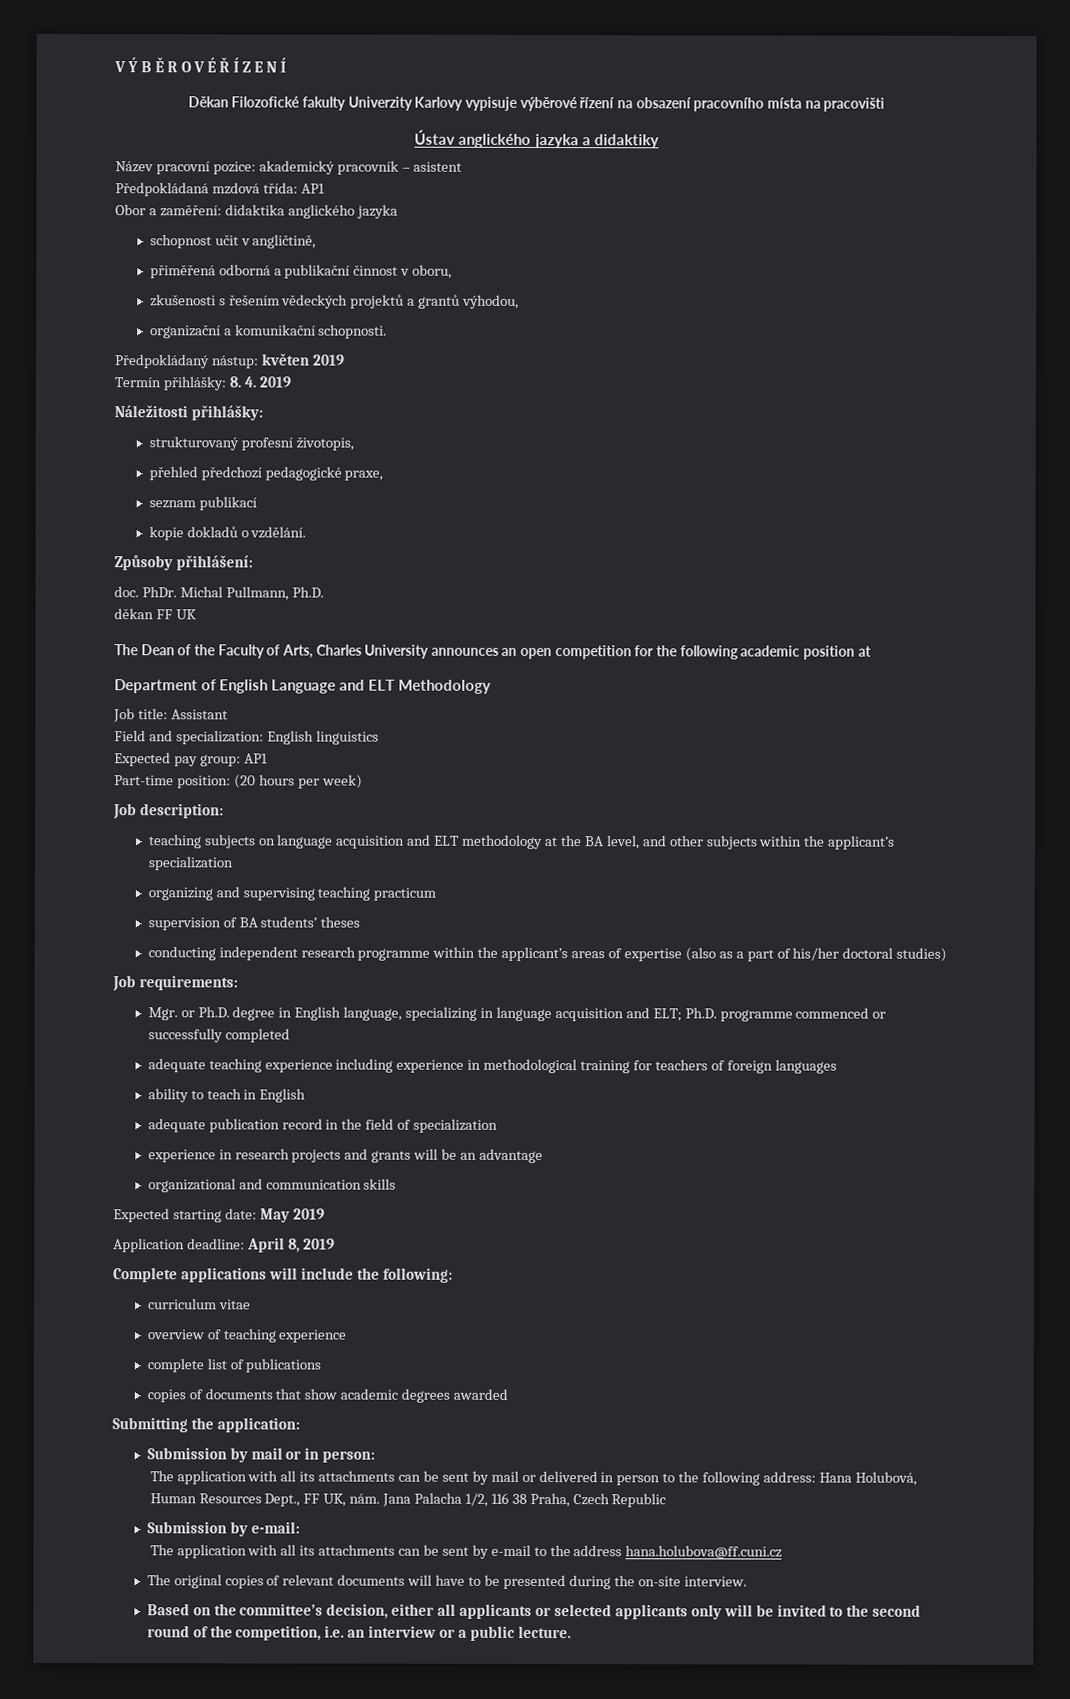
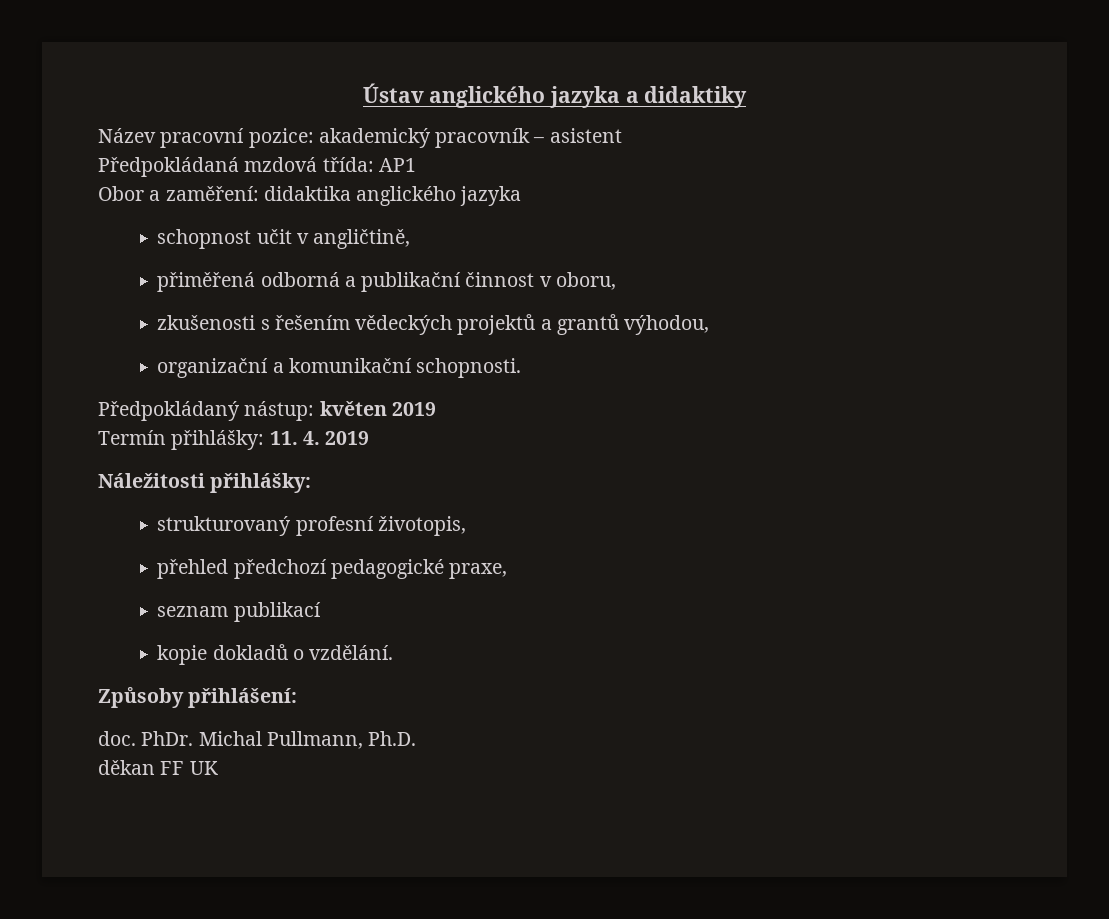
[114,57,286,73] [187,96,886,112] V Ý B Ě R O V É Ř Í Z E N Í // Děkan Filozofické fakulty Univerzity Karlovy vypisuje výběrové řízení na obsazení pracovního místa na pracovišti // -> (362, 93) none
[228,376,241,388] 8. -> [269,431,298,445] 11.
[114,644,872,660] [114,679,492,694] [113,708,228,723] [114,730,379,745] [114,752,268,767] [114,774,363,789] [113,803,224,820] [148,834,896,850] [147,856,233,871] [147,886,437,901] [147,916,361,931] [147,946,948,962] [112,975,238,992] [147,1006,887,1022] [147,1028,290,1043] [147,1058,837,1074] [147,1088,307,1103] [147,1118,499,1133] [147,1148,543,1164] [147,1178,397,1193] [113,1208,325,1223] [113,1237,335,1253] [113,1267,453,1283] [147,1298,251,1310] [146,1328,347,1343] [146,1358,322,1373] [146,1388,509,1403] [112,1417,300,1433] [146,1447,376,1463] [149,1470,917,1486] [149,1492,667,1508] [146,1521,300,1537] [149,1544,783,1559] [146,1574,747,1590] [146,1603,922,1620] [146,1625,571,1641] // The Dean of the Faculty of Arts, Charles University announces an open competition for the following academic position at // Department of English Language and ELT Methodology // Job title: Assistant // Field and specialization: English linguistics // Expected pay group: AP1 // Part-time position: (20 hours per week) // Job description: // teaching subjects on language acquisition and ELT methodology at the BA level, and other subjects within the applicant’s specialization // organizing and supervising teaching practicum // supervision of BA students’ theses // conducting independent research programme within the applicant’s areas of expertise (also as a part of his/her doctoral studies) // Job requirements: // Mgr. or Ph.D. degree in English language, specializing in language acquisition and ELT; Ph.D. programme commenced or successfully completed // adequate teaching experience including experience in methodological training for teachers of foreign languages // ability to teach in English // adequate publication record in the field of specialization // experience in research projects and grants will be an advantage // organizational and communication skills // Expected starting date: May 2019 // Application deadline: April 8, 2019 // Complete applications will include the following: // curriculum vitae // overview of teaching experience // complete list of publications // copies of documents that show academic degrees awarded // Submitting the application: // Submission by mail or in person: // The application with all its attachments can be sent by mail or delivered in person to the following address: Hana Holubová, Human Resources Dept., FF UK, nám. Jana Palacha 1/2, 116 38 Praha, Czech Republic // Submission by e-mail: // The application with all its attachments can be sent by e-mail to the address hana.holubova@ff.cuni.cz // The original copies of relevant documents will have to be presented during the on-site interview. // Based on the committee’s decision, either all applicants or selected applicants only will be invited to the second round of the competition, i.e. an interview or a public lecture. -> (218, 768) none

